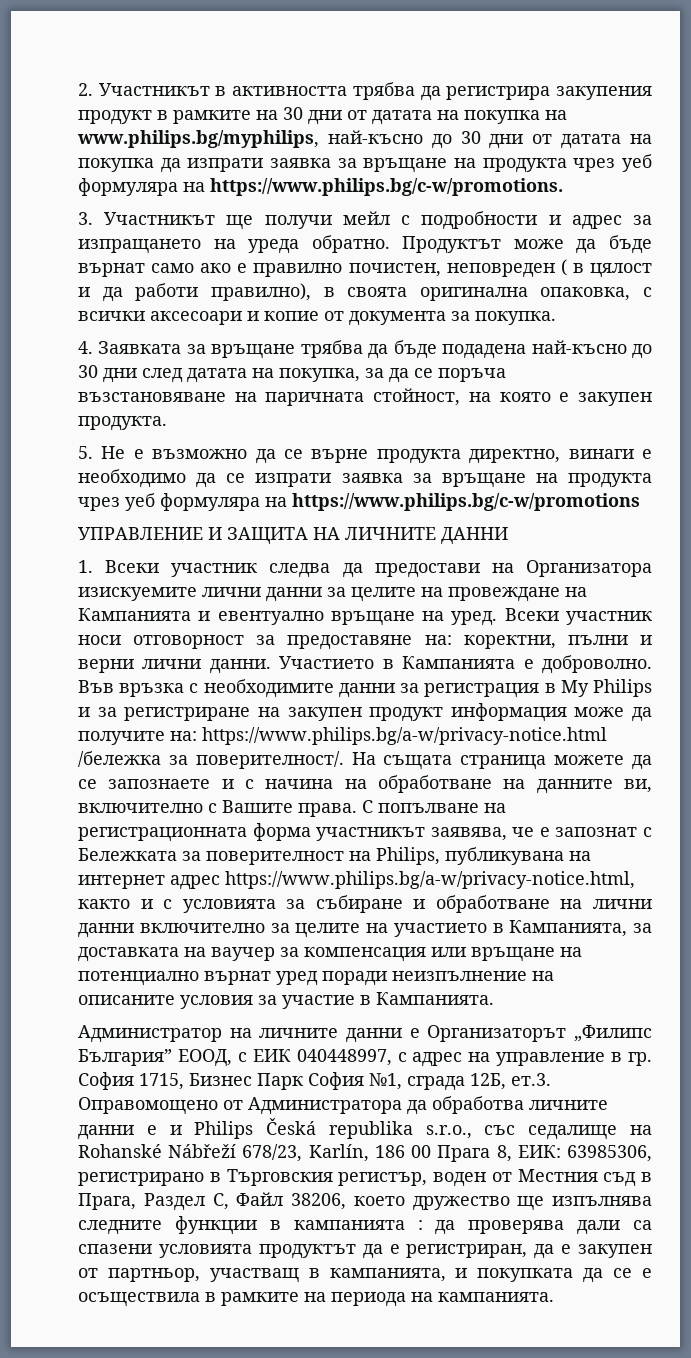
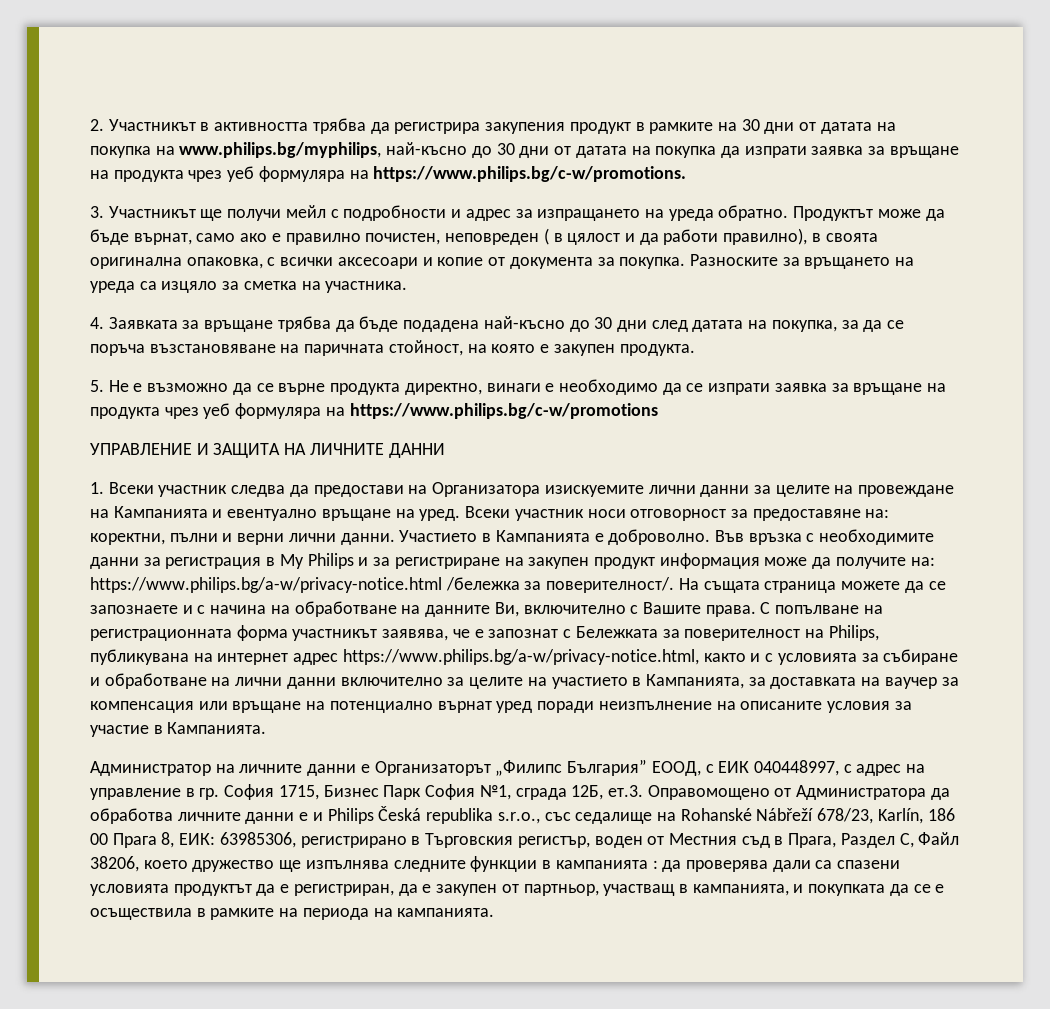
[78,263,145,277] върнат -> [133,233,192,245] върнат,
(556, 318) none -> [689,254,915,269] [90,281,408,293] Разноските за връщането на уреда са изцяло за сметка на участника.
[624,779,652,793] ви, -> [494,602,519,617] Ви,

